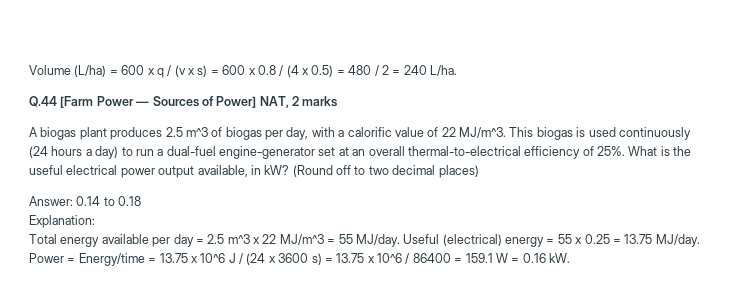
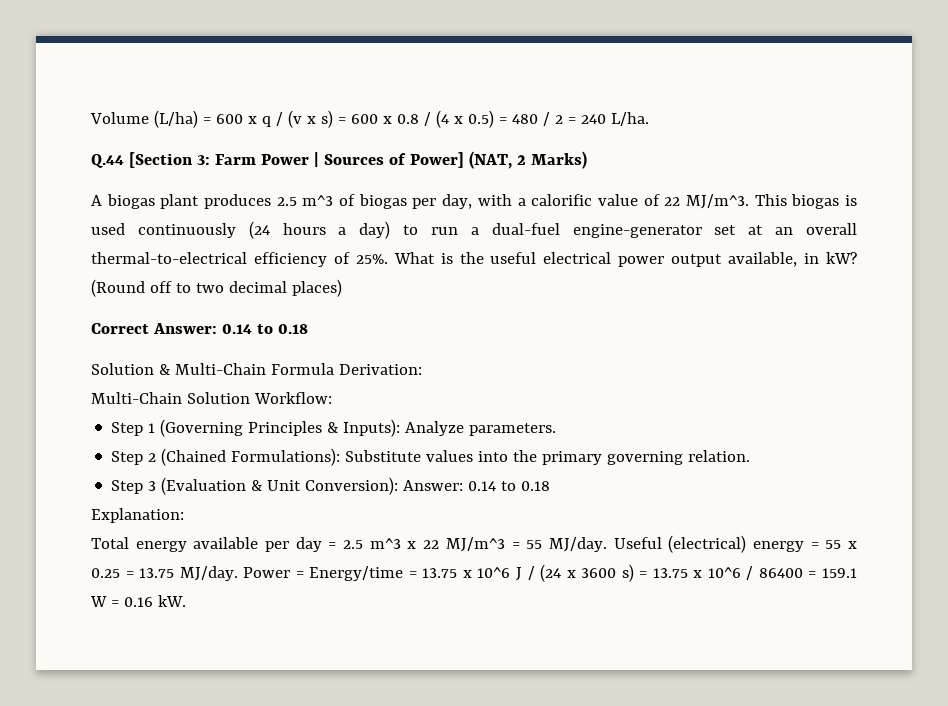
[60,96,338,108] [Farm Power — Sources of Power] NAT, 2 marks -> [128,151,587,169] [Section 3: Farm Power | Sources of Power] (NAT, 2 Marks)
(479, 171) none -> [91,323,308,334] [91,363,422,375] [91,392,332,404] [111,419,557,437] [111,448,751,466] [111,477,399,495] Correct Answer: 0.14 to 0.18 // Solution & Multi-Chain Formula Derivation: // Multi-Chain Solution Workflow: // Step 1 (Governing Principles & Inputs): Analyze parameters. // Step 2 (Chained Formulations): Substitute values into the primary governing relation. // Step 3 (Evaluation & Unit Conversion):

